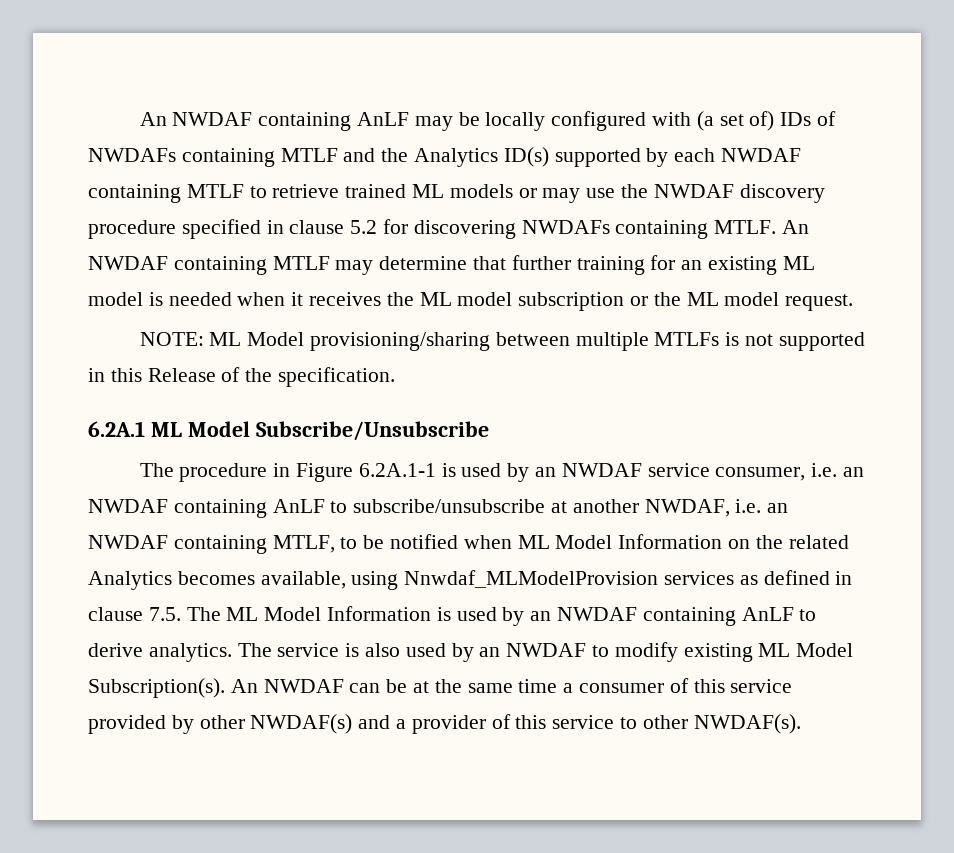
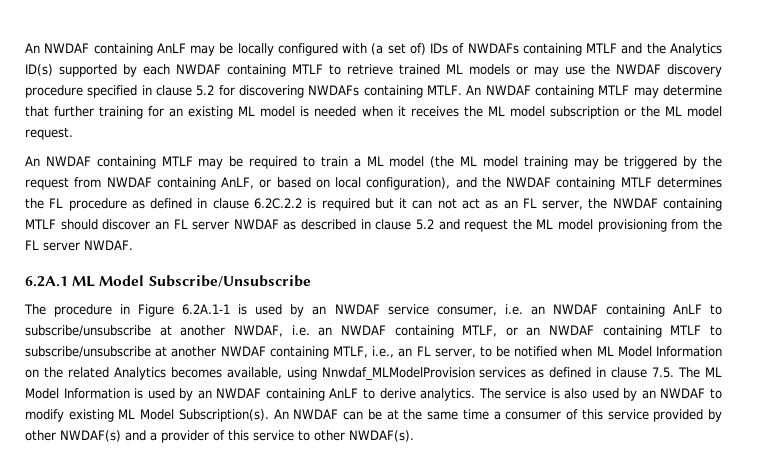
[139,332,865,351] [88,367,396,387] NOTE: ML Model provisioning/sharing between multiple MTLFs is not supported in this Release of the specification. -> [25,156,723,169] [25,177,722,190] [25,198,723,211] [25,219,723,232] [25,240,133,251] An NWDAF containing MTLF may be required to train a ML model (the ML model training may be triggered by the request from NWDAF containing AnLF, or based on local configuration), and the NWDAF containing MTLF determines the FL procedure as defined in clause 6.2C.2.2 is required but it can not act as an FL server, the NWDAF containing MTLF should discover an FL server NWDAF as described in clause 5.2 and request the ML model provisioning from the FL server NWDAF.
(335, 544) none -> [505,325,722,338] [25,346,476,359] or an NWDAF containing MTLF to subscribe/unsubscribe at another NWDAF containing MTLF, i.e., an FL server,

